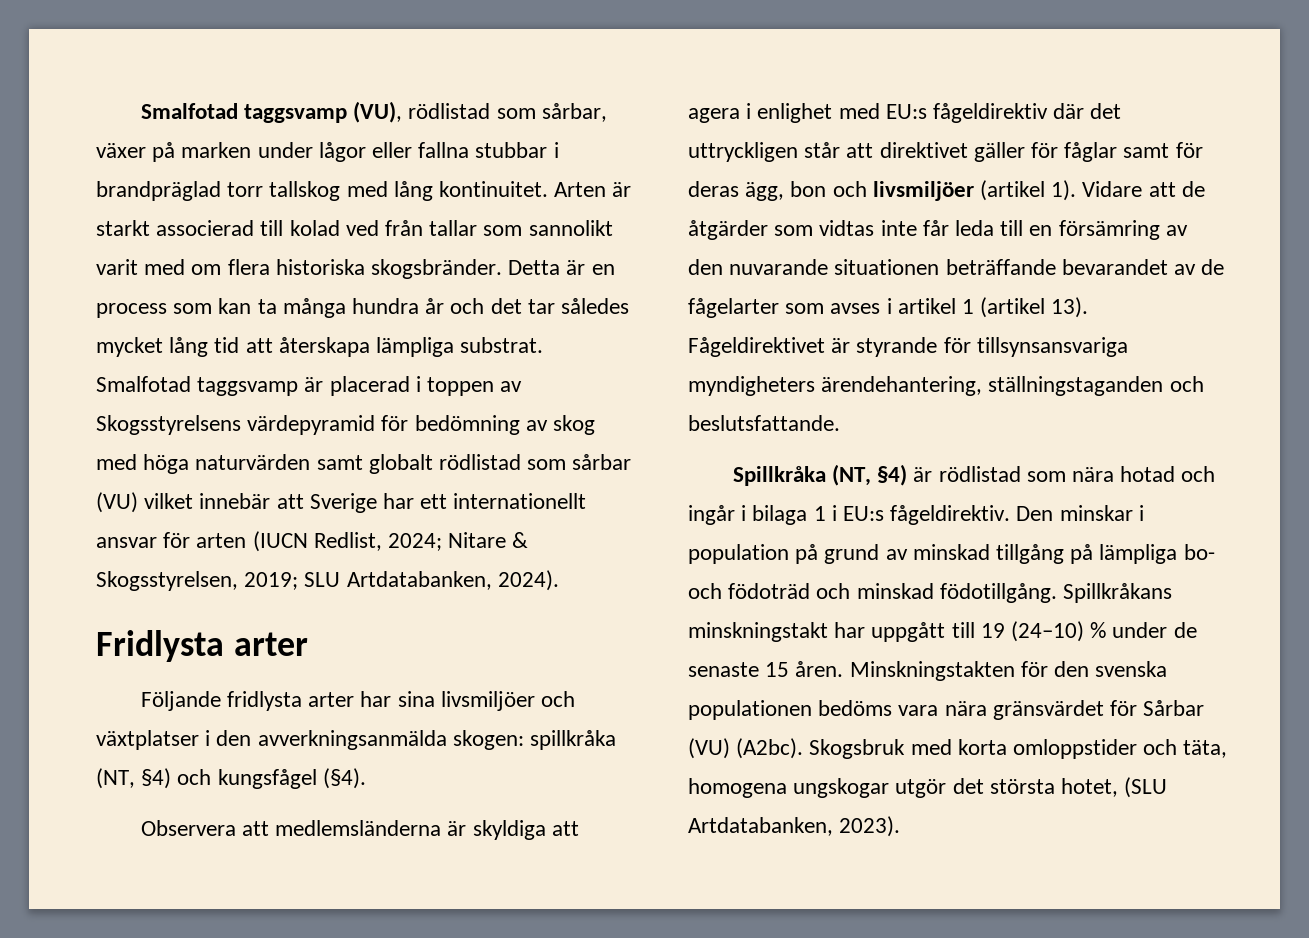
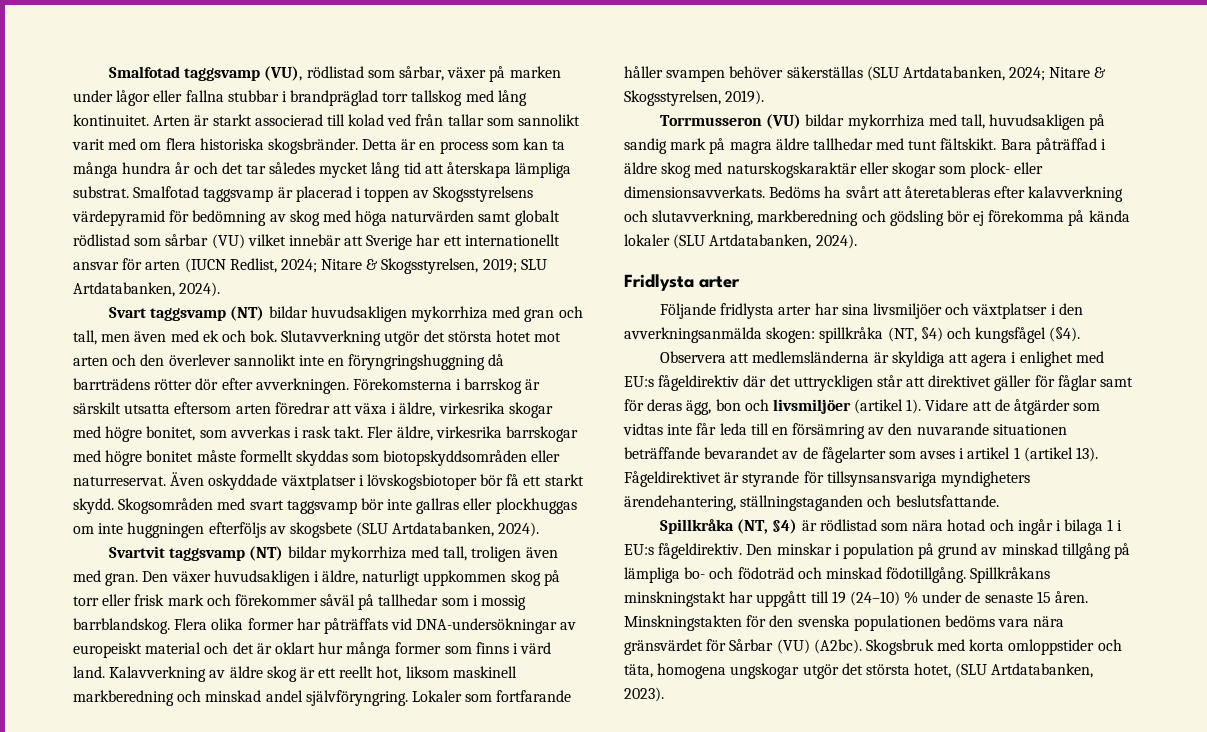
(559, 580) none -> [109,306,583,322] [73,330,562,346] [73,354,505,370] [73,378,541,394] [73,402,553,418] [73,426,579,442] [73,450,561,466] [73,472,584,490] [73,498,577,514] [73,522,540,538] [109,546,558,562] [73,570,560,586] [73,594,527,610] [73,618,577,634] [73,642,552,658] [73,666,517,682] [73,690,572,706] [624,66,1107,82] [624,90,765,106] [660,114,1106,130] [624,138,1107,154] [624,162,1044,178] [624,186,1124,202] [624,210,1130,226] [624,234,857,249] // Svart taggsvamp (NT) bildar huvudsakligen mykorrhiza med gran och tall, men även med ek och bok. Slutavverkning utgör det största hotet mot arten och den överlever sannolikt inte en föryngringshuggning då barrträdens rötter dör efter avverkningen. Förekomsterna i barrskog är särskilt utsatta eftersom arten föredrar att växa i äldre, virkesrika skogar med högre bonitet, som avverkas i rask takt. Fler äldre, virkesrika barrskogar med högre bonitet måste formellt skyddas som biotopskyddsområden eller naturreservat. Även oskyddade växtplatser i lövskogsbiotoper bör få ett starkt skydd. Skogsområden med svart taggsvamp bör inte gallras eller plockhuggas om inte huggningen efterföljs av skogsbete (SLU Artdatabanken, 2024). // Svartvit taggsvamp (NT) bildar mykorrhiza med tall, troligen även med gran. Den växer huvudsakligen i äldre, naturligt uppkommen skog på torr eller frisk mark och förekommer såväl på tallhedar som i mossig barrblandskog. Flera olika former har påträffats vid DNA-undersökningar av europeiskt material och det är oklart hur många former som finns i värd land. Kalavverkning av äldre skog är ett reellt hot, liksom maskinell markberedning och minskad andel självföryngring. Lokaler som fortfarande håller svampen behöver säkerställas (SLU Artdatabanken, 2024; Nitare & Skogsstyrelsen, 2019). // Torrmusseron (VU) bildar mykorrhiza med tall, huvudsakligen på sandig mark på magra äldre tallhedar med tunt fältskikt. Bara påträffad i äldre skog med naturskogskaraktär eller skogar som plock- eller dimensionsavverkats. Bedöms ha svårt att återetableras efter kalavverkning och slutavverkning, markberedning och gödsling bör ej förekomma på kända lokaler (SLU Artdatabanken, 2024).

